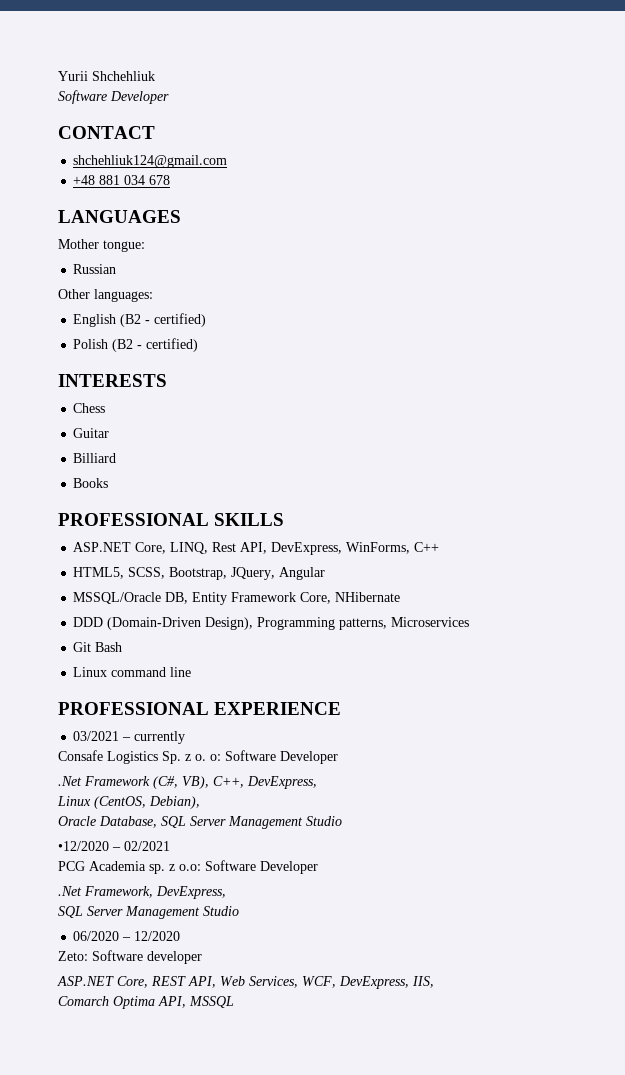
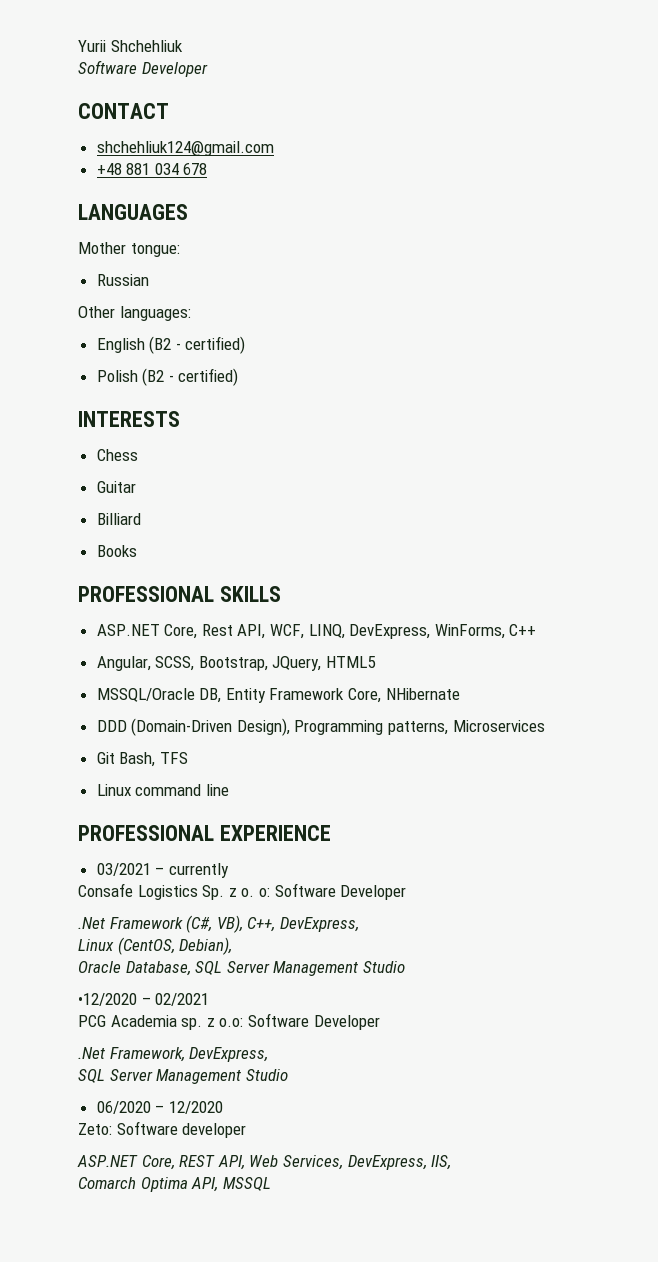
[170,542,209,554] LINQ, -> (198, 631) none
(268, 548) none -> [270,624,345,639] WCF, LINQ,
[73,567,125,579] HTML5, -> [96,656,151,671] Angular,
[279,567,326,580] Angular -> [326,656,377,668] HTML5
[95,642,123,652] Bash -> [119,752,188,767] Bash, TFS
[302,976,336,988] WCF, -> (343, 1162) none

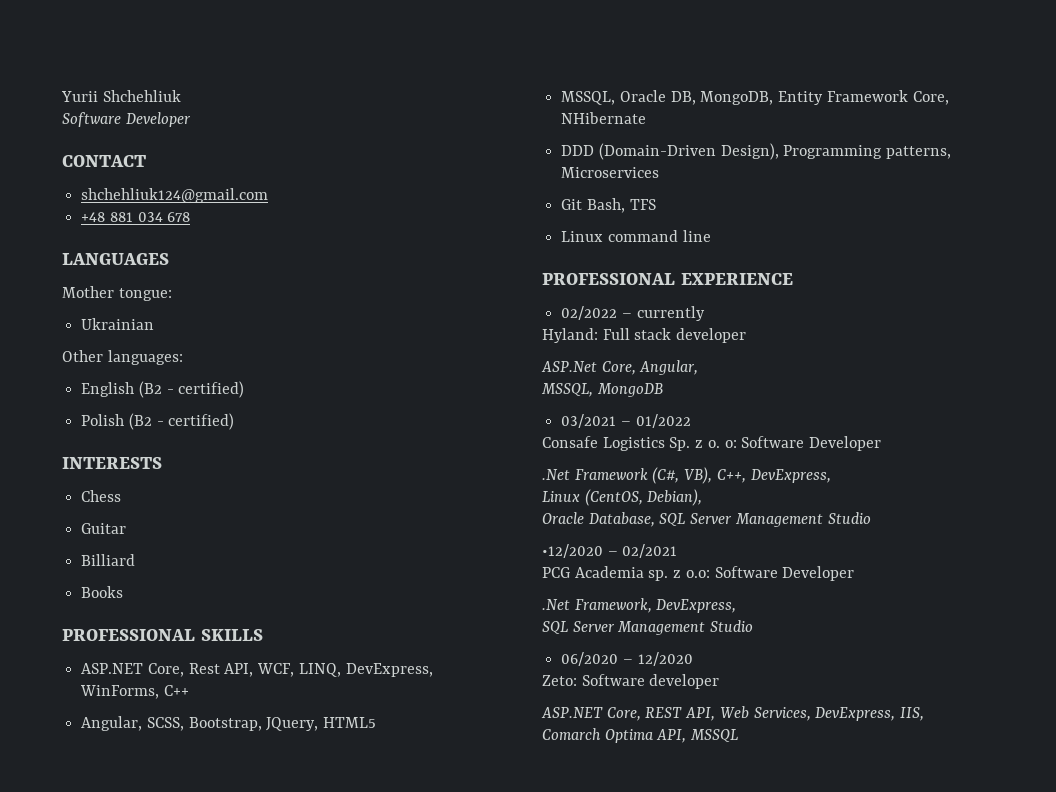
[96,274,149,286] Russian -> [81,318,155,330] Ukrainian
[96,688,222,703] MSSQL/Oracle DB, -> [561,90,774,105] MSSQL, Oracle DB, MongoDB,
(331, 833) none -> [561,306,705,321] [542,328,747,343] [541,360,699,375] [541,383,663,397] // 02/2022 – currently // Hyland: Full stack developer // ASP.Net Core, Angular, // MSSQL, MongoDB
[168,863,229,878] currently -> [635,414,691,428] 01/2022

